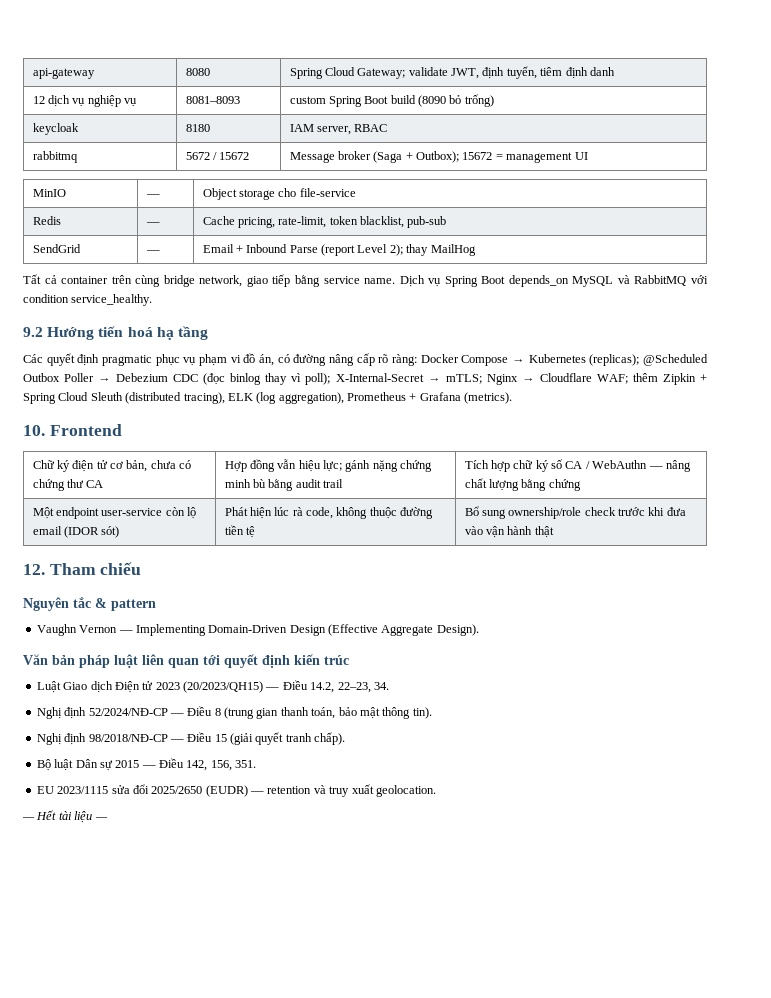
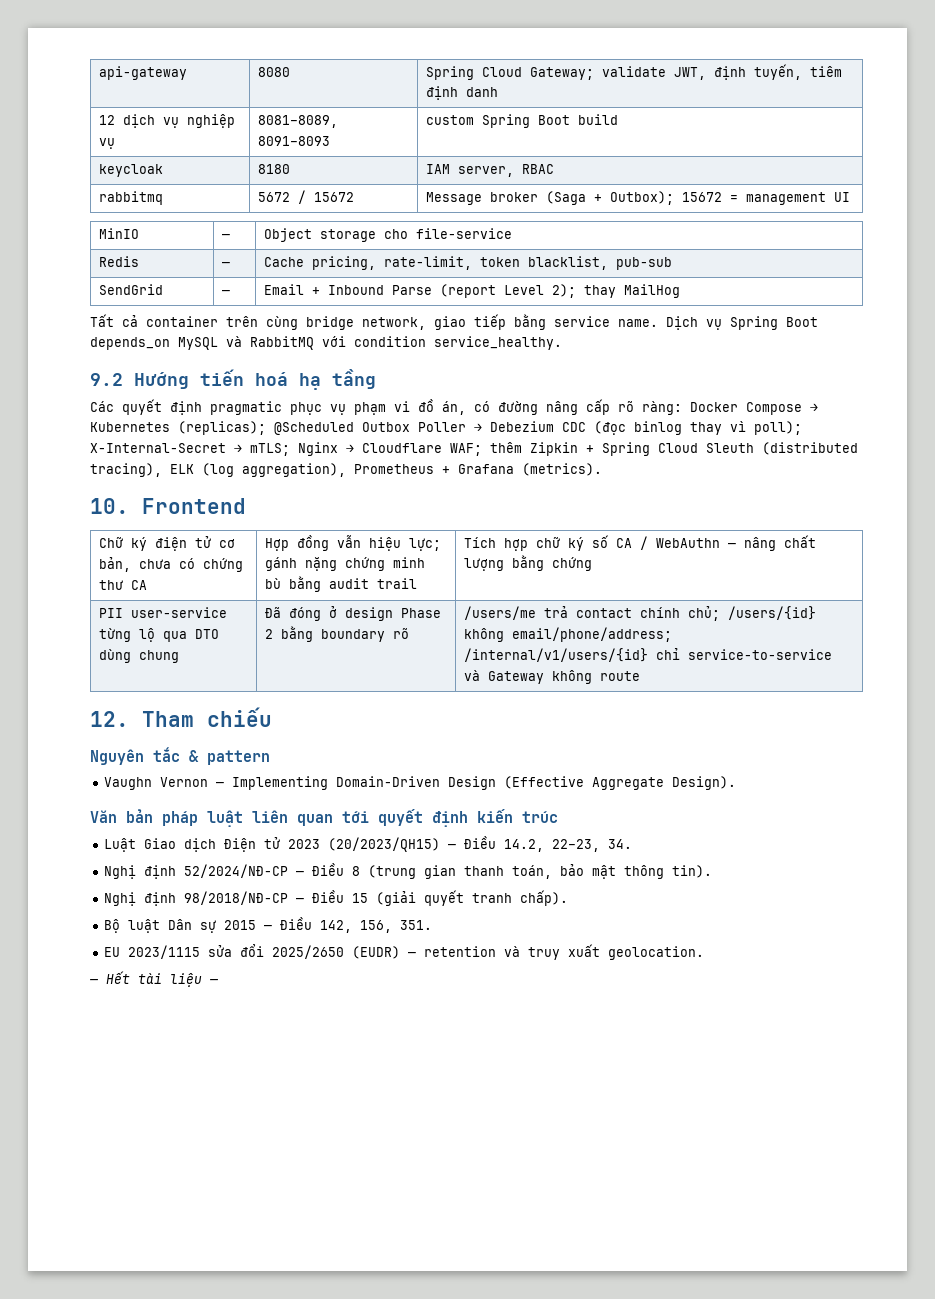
[185,96,240,104] 8081–8093 -> [258,115,339,128] [258,136,331,146] 8081–8089, 8091–8093
[418,94,494,107] (8090 bỏ trống) -> (619, 119) none
[32,507,197,519] [32,526,120,538] [224,507,434,519] [224,525,255,538] [464,506,686,519] [464,526,554,538] Một endpoint user-service còn lộ email (IDOR sót) | Phát hiện lúc rà code, không thuộc đường tiền tệ | Bổ sung ownership/role check trước khi đưa vào vận hành thật -> [99,607,228,618] [99,628,220,642] [99,649,180,663] [265,606,442,621] [265,626,410,642] [464,606,817,621] [464,627,673,642] [464,648,833,662] [464,670,641,684] PII user-service từng lộ qua DTO dùng chung | Đã đóng ở design Phase 2 bằng boundary rõ | /users/me trả contact chính chủ; /users/{id} không email/phone/address; /internal/v1/users/{id} chỉ service-to-service và Gateway không route

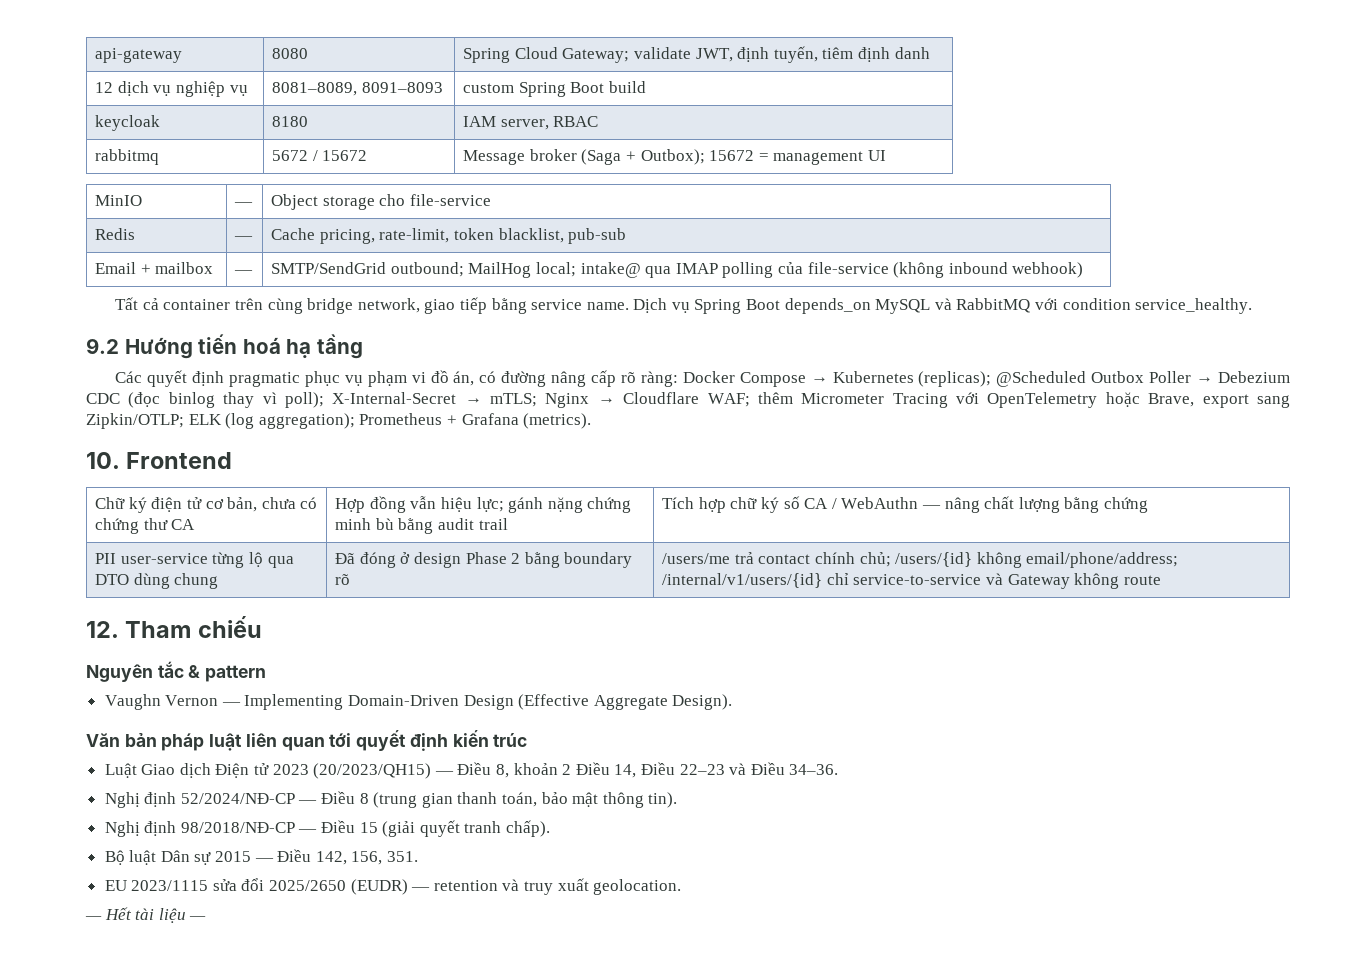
[99,284,164,295] [222,290,231,295] [264,284,681,298] SendGrid | — | Email + Inbound Parse (report Level 2); thay MailHog -> [95,262,214,274] [234,270,254,274] [271,262,1084,278] Email + mailbox | — | SMTP/SendGrid outbound; MailHog local; intake@ qua IMAP polling của file-service (không inbound webhook)
[530,442,858,456] [90,463,162,477] Zipkin + Spring Cloud Sleuth (distributed tracing), -> [801,392,1290,408] [86,413,184,429] Micrometer Tracing với OpenTelemetry hoặc Brave, export sang Zipkin/OTLP;
[242,463,346,477] aggregation), -> [258,413,355,429] aggregation);
[504,839,633,852] 14.2, 22–23, 34. -> [496,762,839,778] 8, khoản 2 Điều 14, Điều 22–23 và Điều 34–36.

